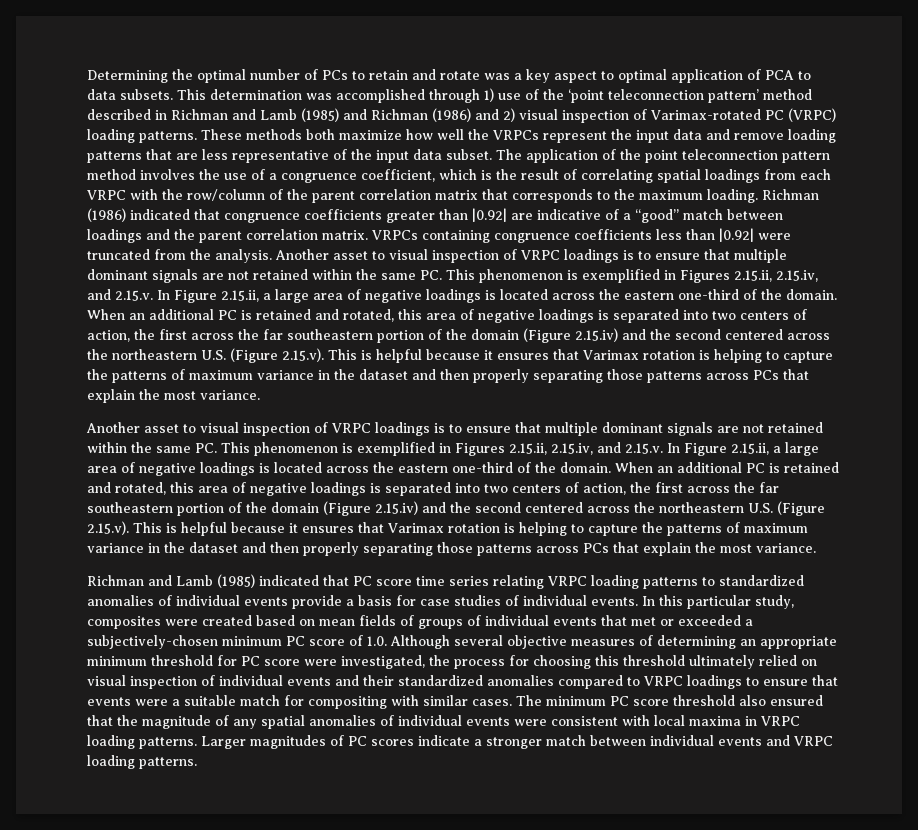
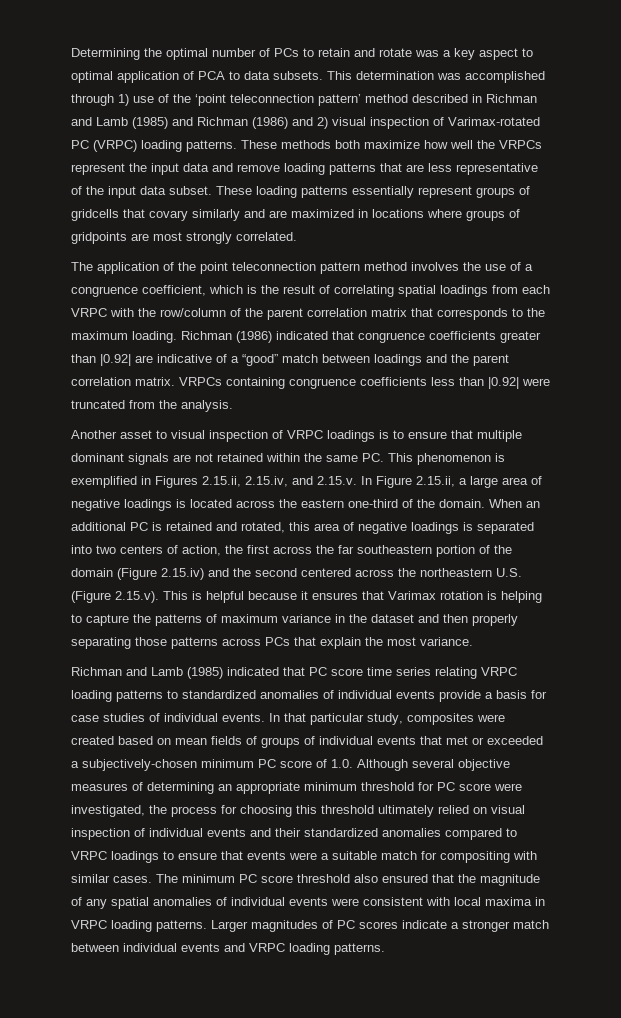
(492, 154) none -> [216,186,530,198] [71,209,520,221] [71,232,297,244] These loading patterns essentially represent groups of gridcells that covary similarly and are maximized in locations where groups of gridpoints are most strongly correlated. //
[275,249,787,263] [87,269,818,283] [87,289,837,303] [87,309,807,323] [87,328,830,343] [87,348,833,363] [87,369,809,383] [87,389,260,403] Another asset to visual inspection of VRPC loadings is to ensure that multiple dominant signals are not retained within the same PC. This phenomenon is exemplified in Figures 2.15.ii, 2.15.iv, and 2.15.v. In Figure 2.15.ii, a large area of negative loadings is located across the eastern one-third of the domain. When an additional PC is retained and rotated, this area of negative loadings is separated into two centers of action, the first across the far southeastern portion of the domain (Figure 2.15.iv) and the second centered across the northeastern U.S. (Figure 2.15.v). This is helpful because it ensures that Varimax rotation is helping to capture the patterns of maximum variance in the dataset and then properly separating those patterns across PCs that explain the most variance. -> (233, 406) none
[659,595,683,606] this -> [284,713,306,722] that

